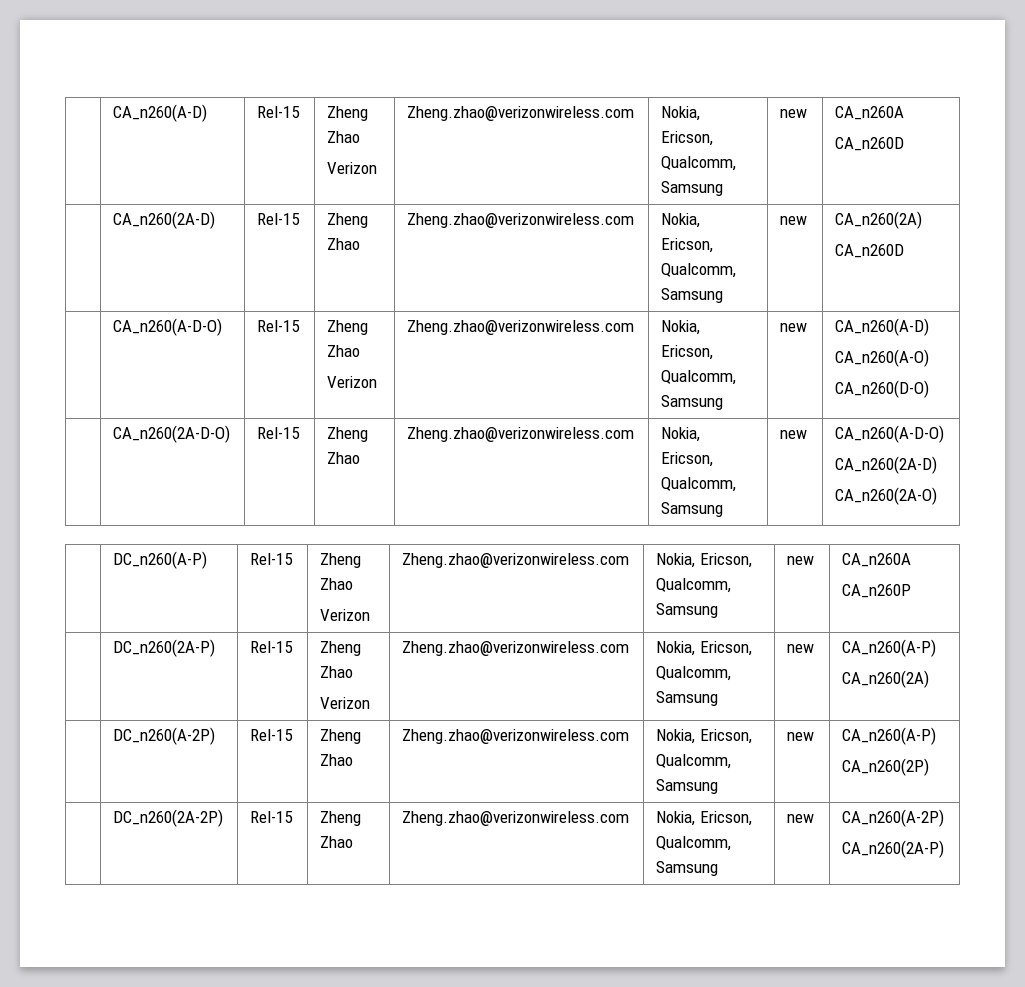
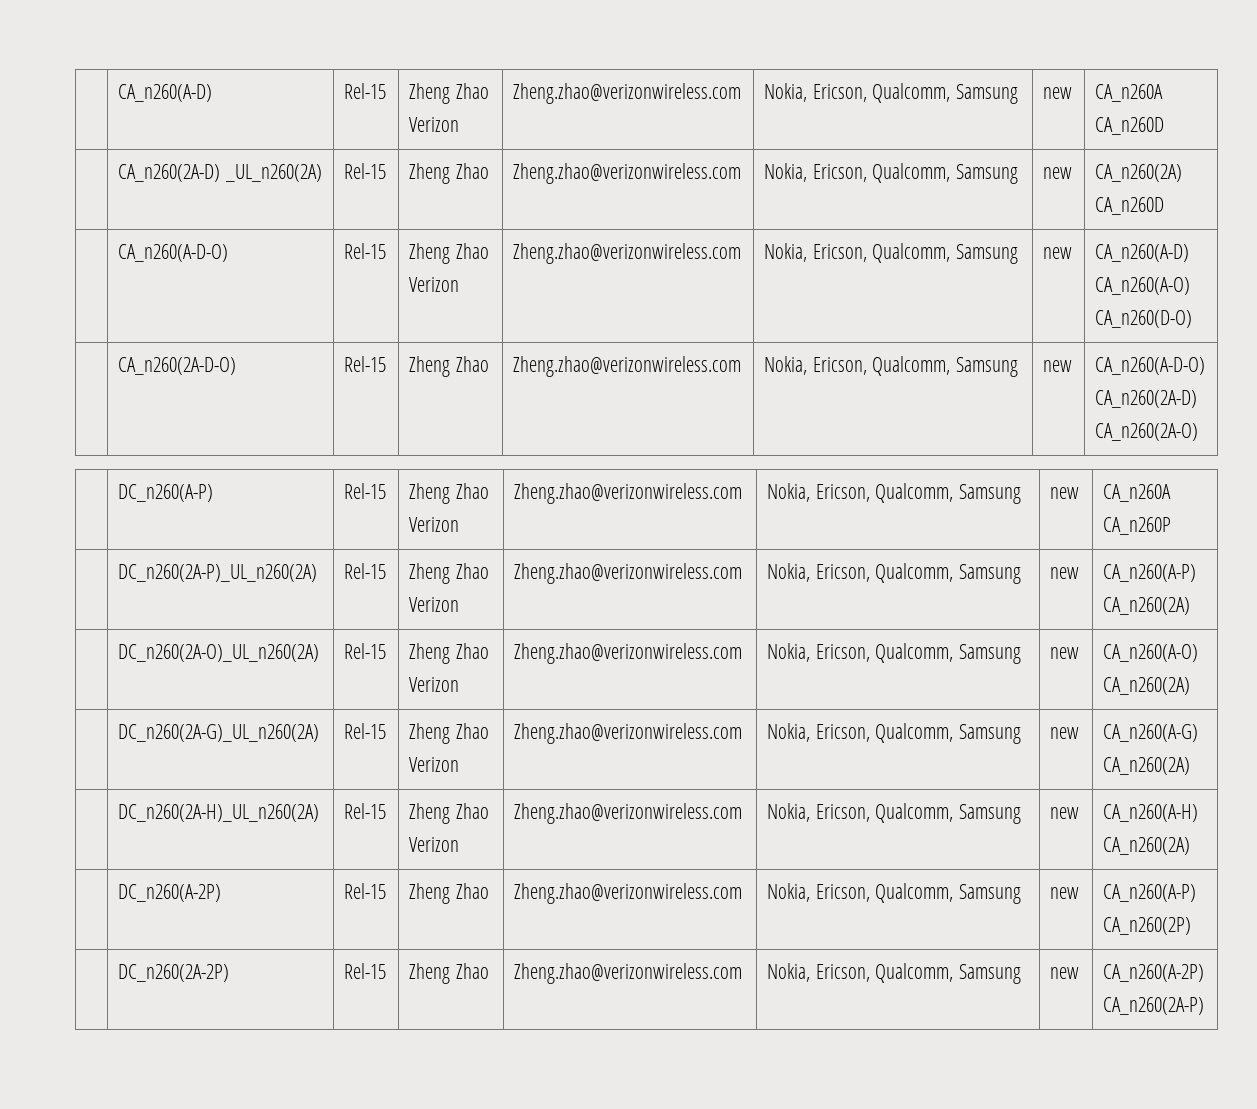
(216, 220) none -> [224,164,322,182] _UL_n260(2A)
[113,639,216,657] DC_n260(2A-P) -> [117,564,317,582] DC_n260(2A-P)_UL_n260(2A)
(930, 679) none -> [117,644,319,662] [343,643,386,659] [408,643,489,664] [408,677,459,692] [513,643,742,664] [766,643,1021,664] [1049,647,1079,659] [1102,644,1198,662] [1102,677,1190,695] [117,724,319,742] [343,723,386,739] [408,723,489,744] [408,757,459,772] [513,723,742,744] [766,723,1021,744] [1049,727,1079,739] [1102,724,1198,742] [1102,757,1190,775] [117,804,319,822] [343,803,386,819] [408,803,489,824] [408,837,459,852] [513,803,742,824] [766,803,1021,824] [1049,807,1079,819] [1102,804,1198,822] [1102,837,1190,855] // | DC_n260(2A-O)_UL_n260(2A) | Rel-15 | Zheng Zhao // Verizon | Zheng.zhao@verizonwireless.com | Nokia, Ericson, Qualcomm, Samsung | new | CA_n260(A-O) // CA_n260(2A) // | DC_n260(2A-G)_UL_n260(2A) | Rel-15 | Zheng Zhao // Verizon | Zheng.zhao@verizonwireless.com | Nokia, Ericson, Qualcomm, Samsung | new | CA_n260(A-G) // CA_n260(2A) // | DC_n260(2A-H)_UL_n260(2A) | Rel-15 | Zheng Zhao // Verizon | Zheng.zhao@verizonwireless.com | Nokia, Ericson, Qualcomm, Samsung | new | CA_n260(A-H) // CA_n260(2A)

